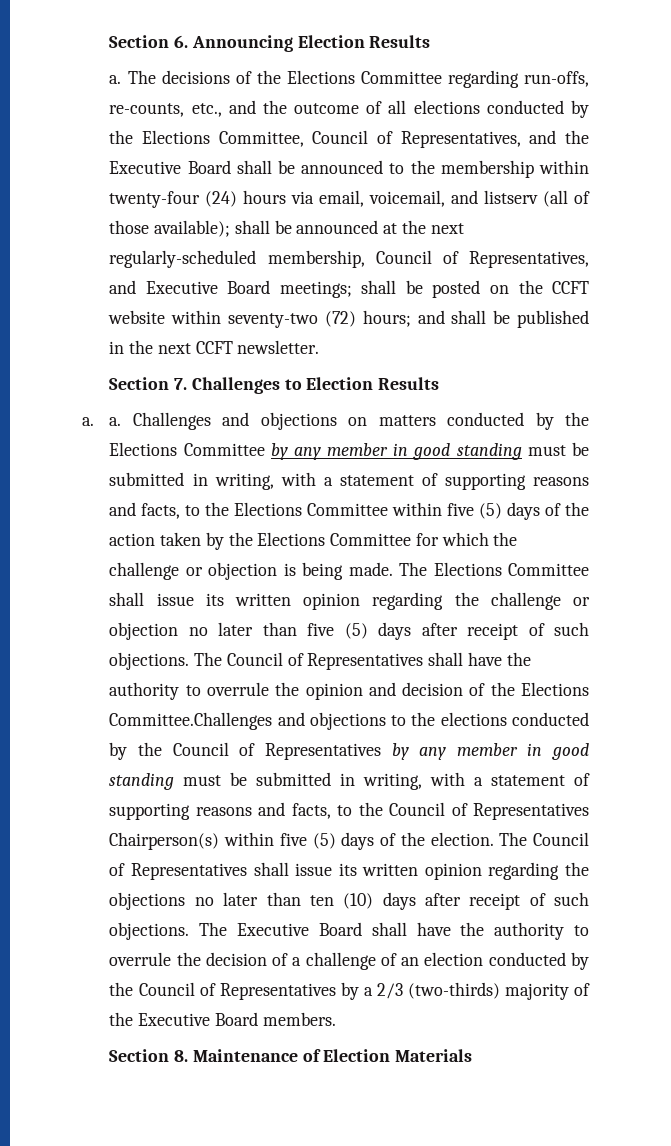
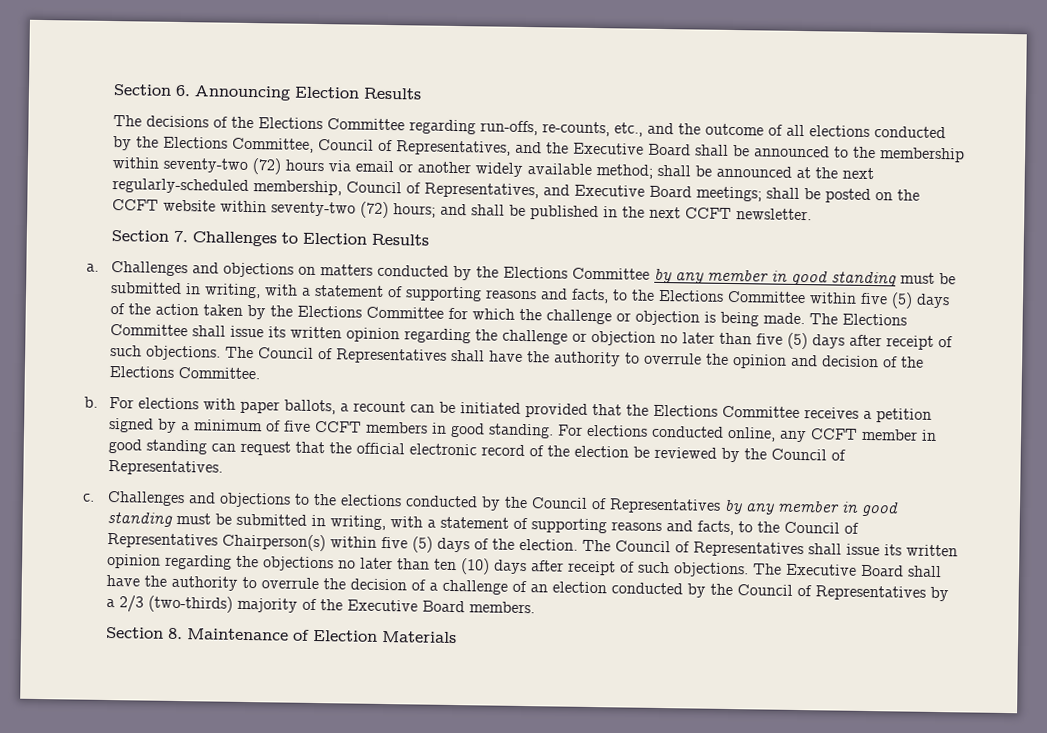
[109,75,122,84] a. -> (422, 93) none
[109,190,590,208] [109,220,231,237] twenty-four (24) hours via email, voicemail, and listserv (all of those available); -> [162,157,653,179] seventy-two (72) hours via email or another widely available method;
[109,417,122,426] a. -> (99, 267) none
[109,712,273,730] Committee.Challenges -> [177,366,260,380] [84,396,932,423] [108,417,937,443] [107,438,846,463] [107,459,223,476] [82,490,185,507] Committee. // b. For elections with paper ballots, a recount can be initiated provided that the Elections Committee receives a petition signed by a minimum of five CCFT members in good standing. For elections conducted online, any CCFT member in good standing can request that the official electronic record of the election be reviewed by the Council of Representatives. // c. Challenges

